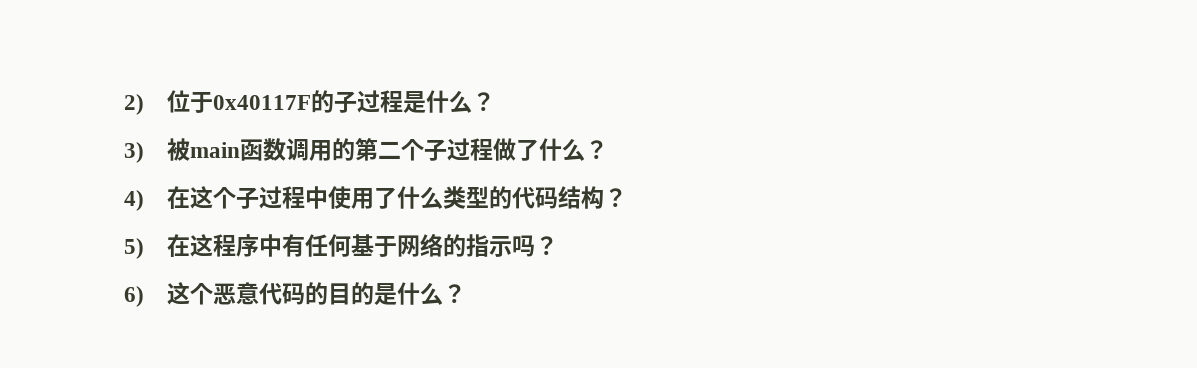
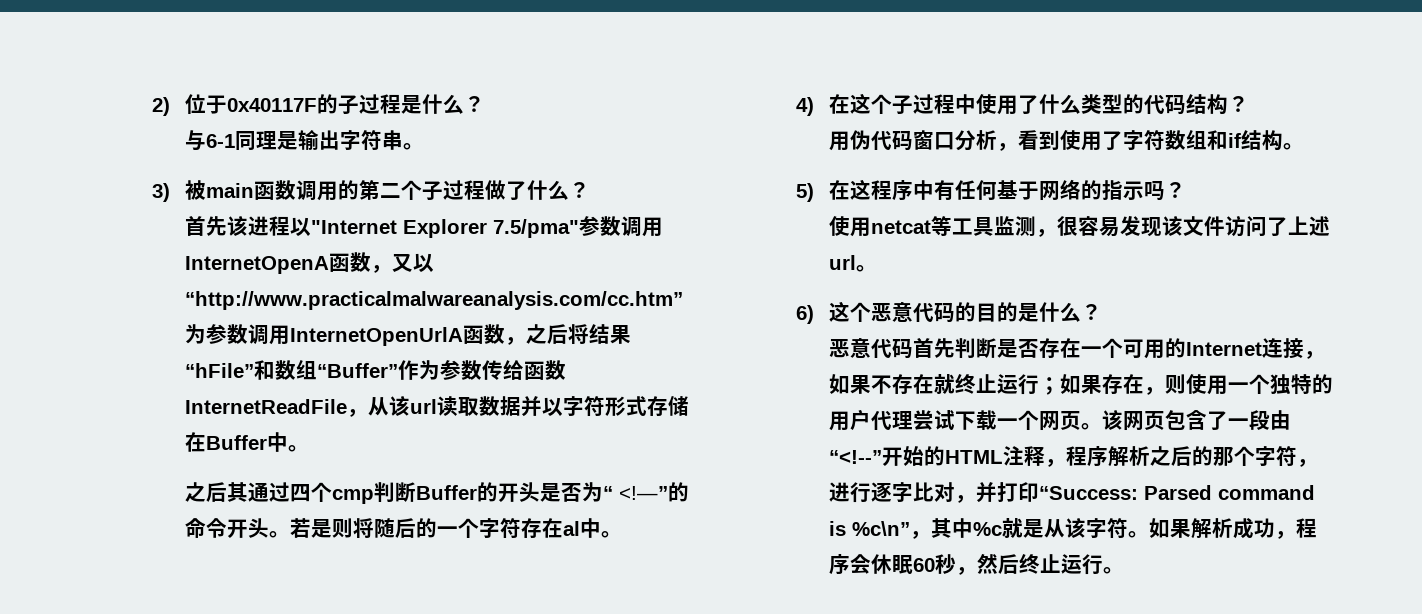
(495, 101) none -> [185,130,425,151] // 与6-1同理是输出字符串。
(608, 149) none -> [185,216,664,238] [185,252,435,274] [185,291,684,310] [185,324,632,346] [185,360,567,380] [185,396,690,417] [185,432,310,452] [185,482,690,504] [185,518,623,538] // 首先该进程以"Internet Explorer 7.5/pma"参数调用InternetOpenA函数，又以“http://www.practicalmalwareanalysis.com/cc.htm”为参数调用InternetOpenUrlA函数，之后将结果“hFile”和数组“Buffer”作为参数传给函数InternetReadFile，从该url读取数据并以字符形式存储在Buffer中。 // 之后其通过四个cmp判断Buffer的开头是否为“ <!—”的命令开头。若是则将随后的一个字符存在al中。
(627, 197) none -> [829,130,1305,151] // 用伪代码窗口分析，看到使用了字符数组和if结构。
(558, 245) none -> [829,216,1331,237] [829,255,878,272] // 使用netcat等工具监测，很容易发现该文件访问了上述url。
(466, 293) none -> [829,338,1326,359] [829,374,1334,395] [829,409,1292,431] [829,446,1319,467] [829,482,1316,503] [829,517,1318,539] [829,553,1125,575] // 恶意代码首先判断是否存在一个可用的Internet连接，如果不存在就终止运行；如果存在，则使用一个独特的用户代理尝试下载一个网页。该网页包含了一段由“<!--”开始的HTML注释，程序解析之后的那个字符，进行逐字比对，并打印“Success: Parsed command is %c\n”，其中%c就是从该字符。如果解析成功，程序会休眠60秒，然后终止运行。

